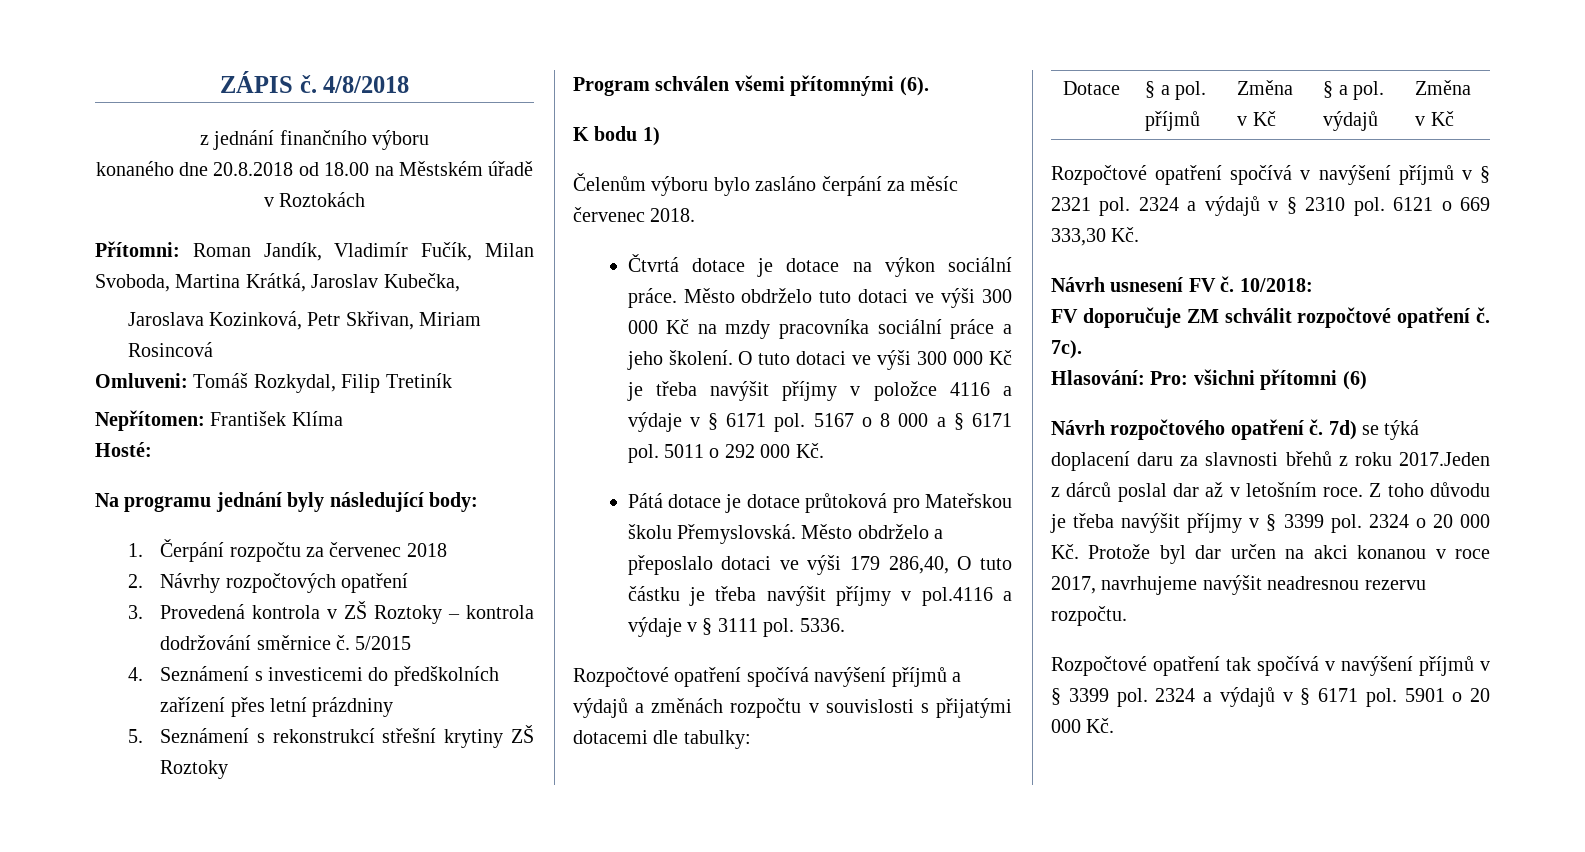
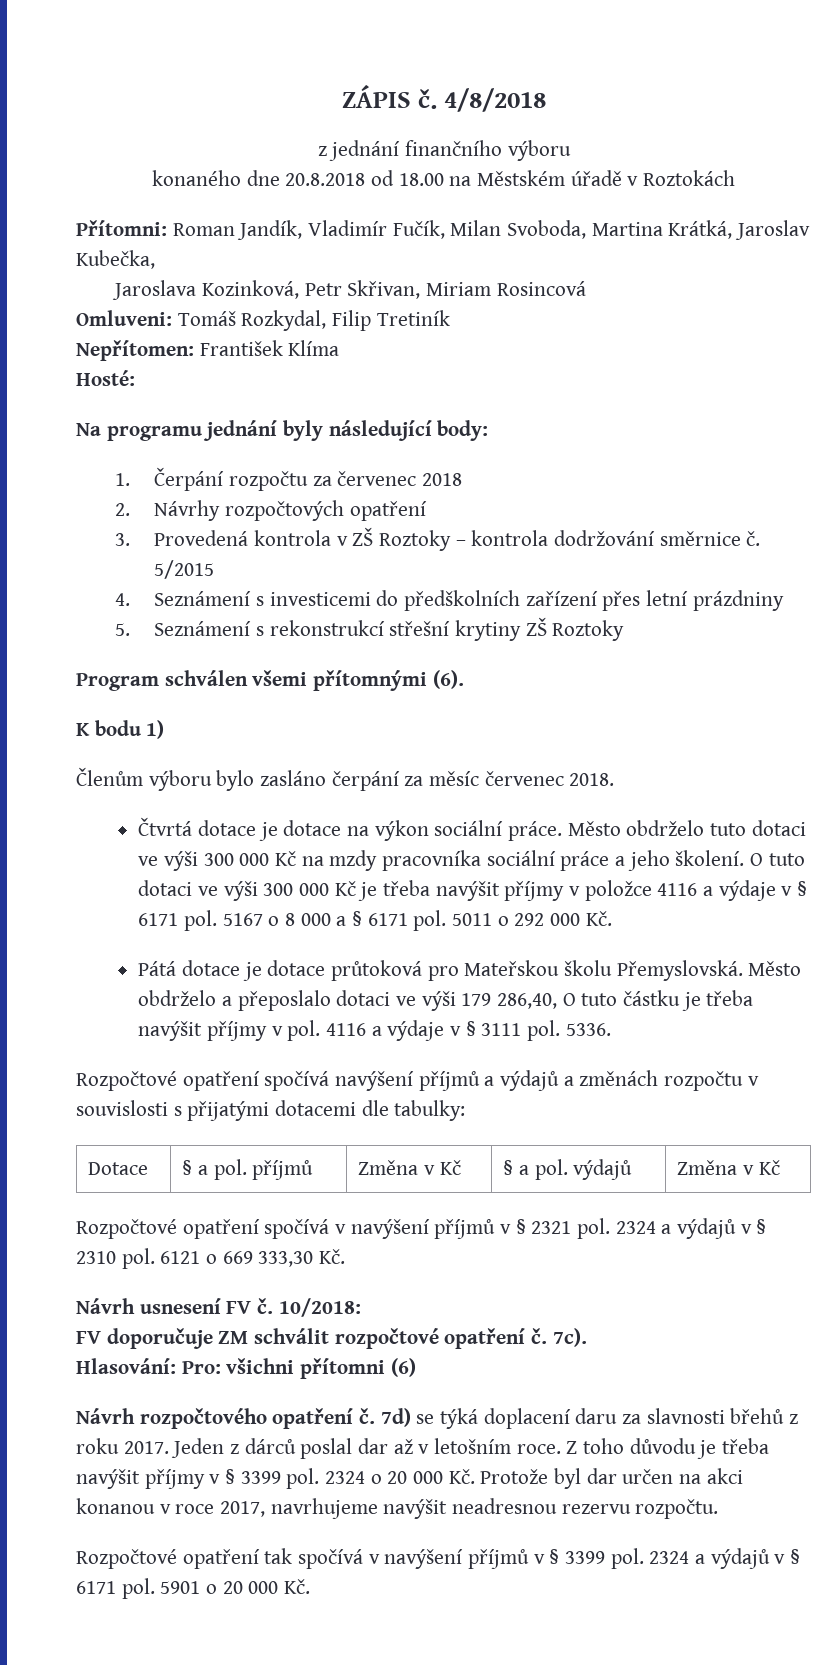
[573,173,646,191] Čelenům -> [76,767,143,786] Členům
[921,587,993,606] pol.4116 -> [287,1020,366,1041] pol. 4116
[1399,452,1490,466] 2017.Jeden -> [123,1438,225,1458] 2017. Jeden

